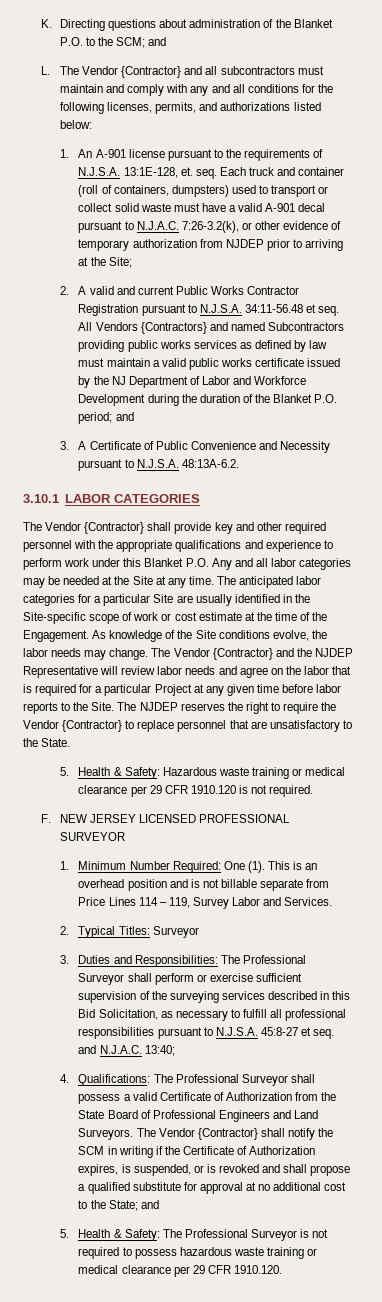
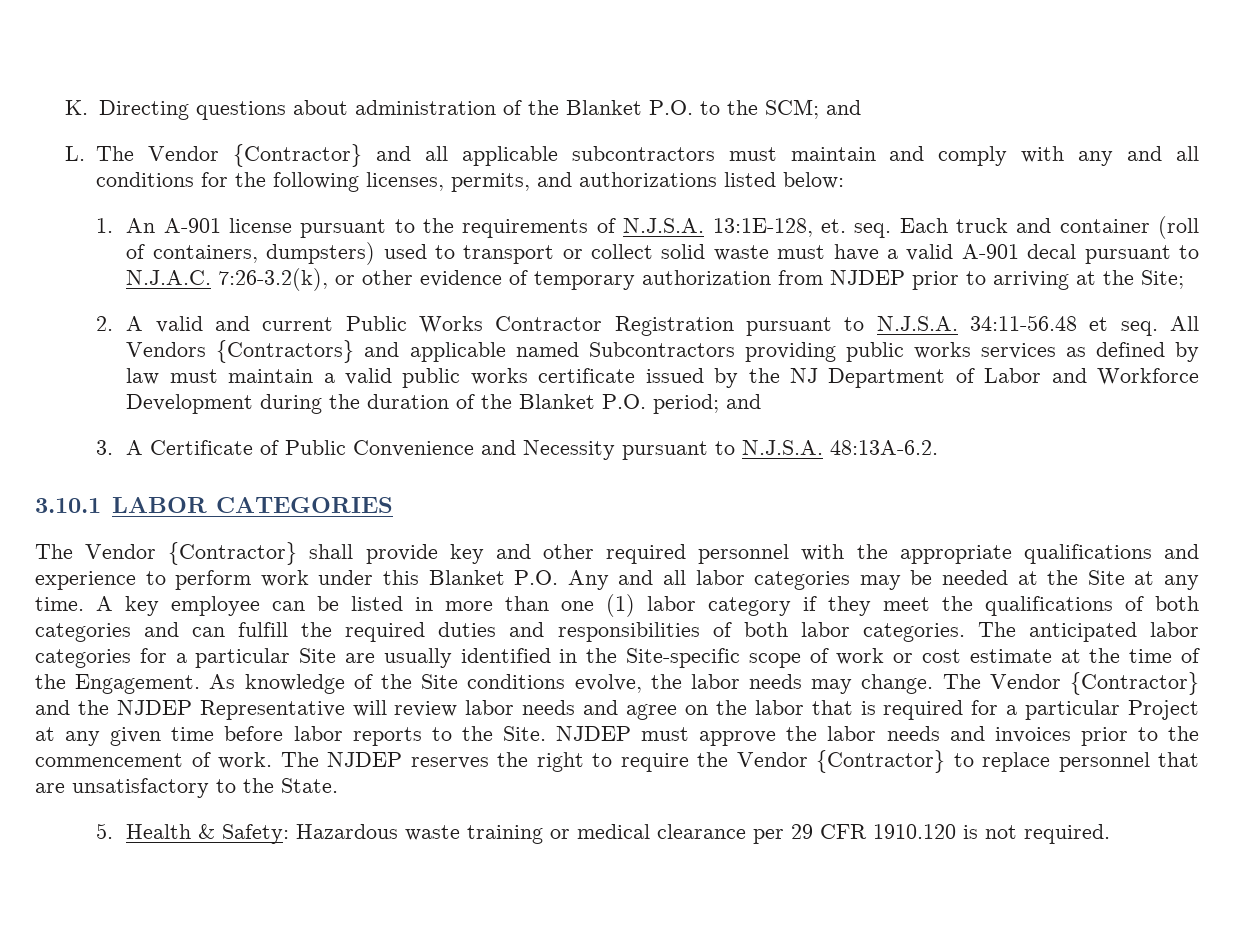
(218, 70) none -> [461,146,558,166] applicable
(228, 326) none -> [409,342,506,362] applicable
(214, 580) none -> [96,594,1199,617] [35,622,965,642] A key employee can be listed in more than one (1) labor category if they meet the qualifications of both categories and can fulfill the required duties and responsibilities of both labor categories.
(115, 706) none -> [556,726,1199,746] [35,752,272,769] NJDEP must approve the labor needs and invoices prior to the commencement of work.
[41,814,291,823] [59,832,125,841] [59,861,318,873] [78,879,330,891] [78,897,333,909] [59,926,199,938] [59,955,306,967] [78,973,302,985] [78,991,351,1003] [78,1009,347,1021] [78,1027,335,1039] [78,1045,175,1056] [59,1074,315,1086] [78,1092,337,1104] [78,1110,319,1122] [78,1128,334,1140] [78,1146,316,1158] [78,1164,351,1176] [78,1182,347,1194] [78,1200,159,1211] [59,1229,329,1241] [78,1247,318,1259] [78,1265,282,1277] // F. NEW JERSEY LICENSED PROFESSIONAL SURVEYOR // 1. Minimum Number Required: One (1). This is an overhead position and is not billable separate from Price Lines 114 – 119, Survey Labor and Services. // 2. Typical Titles: Surveyor // 3. Duties and Responsibilities: The Professional Surveyor shall perform or exercise sufficient supervision of the surveying services described in this Bid Solicitation, as necessary to fulfill all professional responsibilities pursuant to N.J.S.A. 45:8-27 et seq. and N.J.A.C. 13:40; // 4. Qualifications: The Professional Surveyor shall possess a valid Certificate of Authorization from the State Board of Professional Engineers and Land Surveyors. The Vendor {Contractor} shall notify the SCM in writing if the Certificate of Authorization expires, is suspended, or is revoked and shall propose a qualified substitute for approval at no additional cost to the State; and // 5. Health & Safety: The Professional Surveyor is not required to possess hazardous waste training or medical clearance per 29 CFR 1910.120. -> (1111, 834) none

